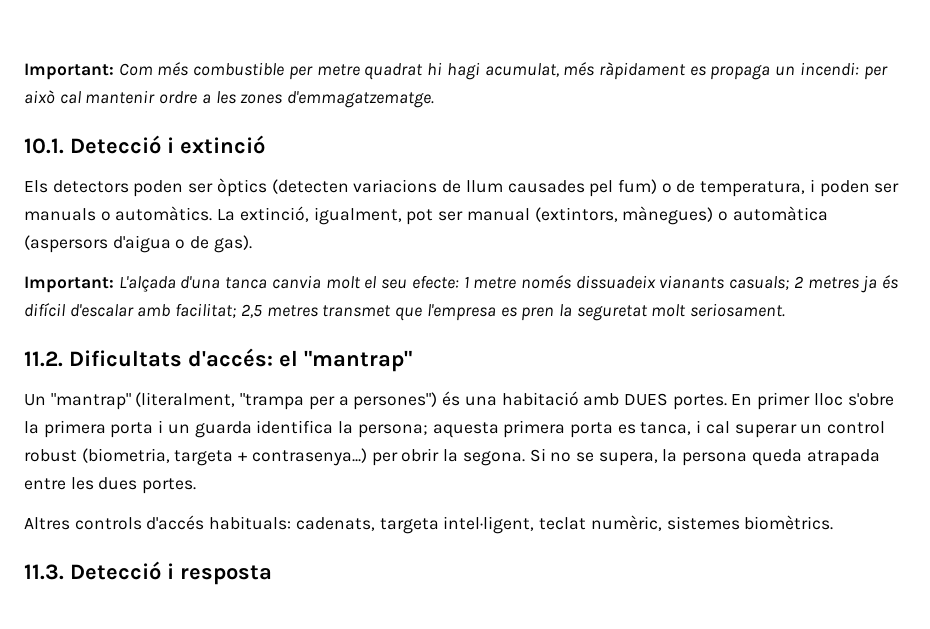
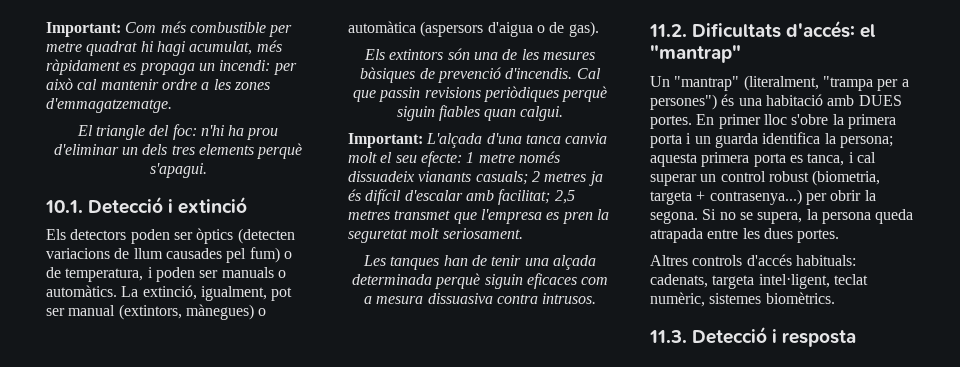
(435, 99) none -> [76,124,279,140] [53,143,303,159] [149,163,207,178] // El triangle del foc: n'hi ha prou d'eliminar un dels tres elements perquè s'apagui.
(252, 244) none -> [364,48,595,60] [360,67,601,83] [352,86,608,102] [396,105,564,121] // Els extintors són una de les mesures bàsiques de prevenció d'incendis. Cal que passin revisions periòdiques perquè siguin fiables quan calgui.
(786, 310) none -> [363,255,596,270] [351,273,609,289] [363,293,597,304] // Les tanques han de tenir una alçada determinada perquè siguin eficaces com a mesura dissuasiva contra intrusos.

